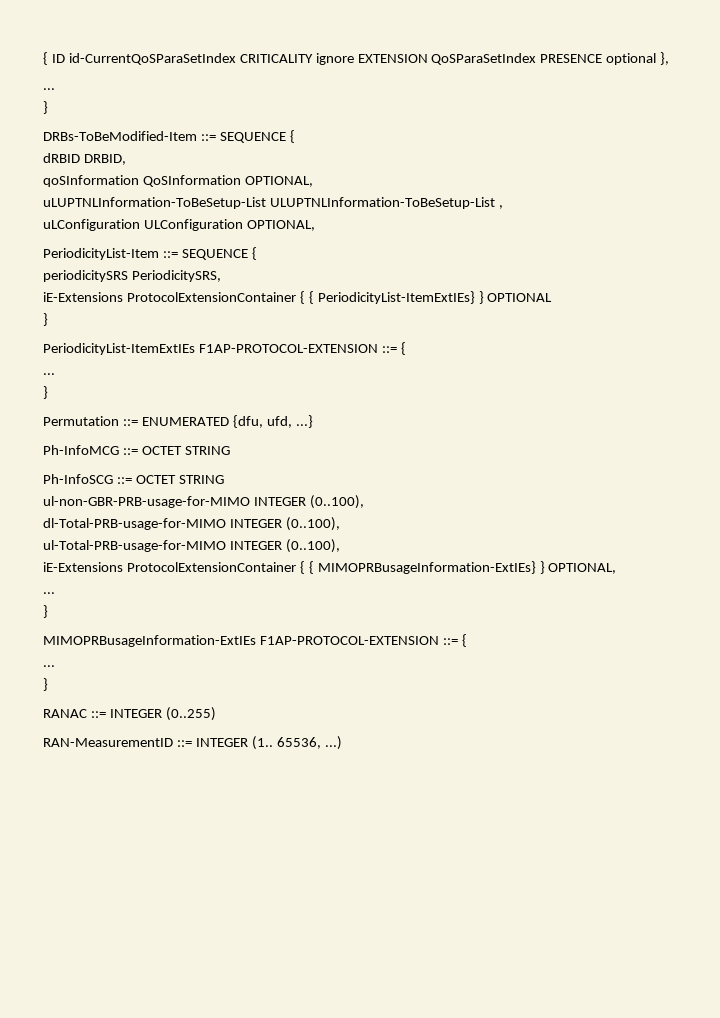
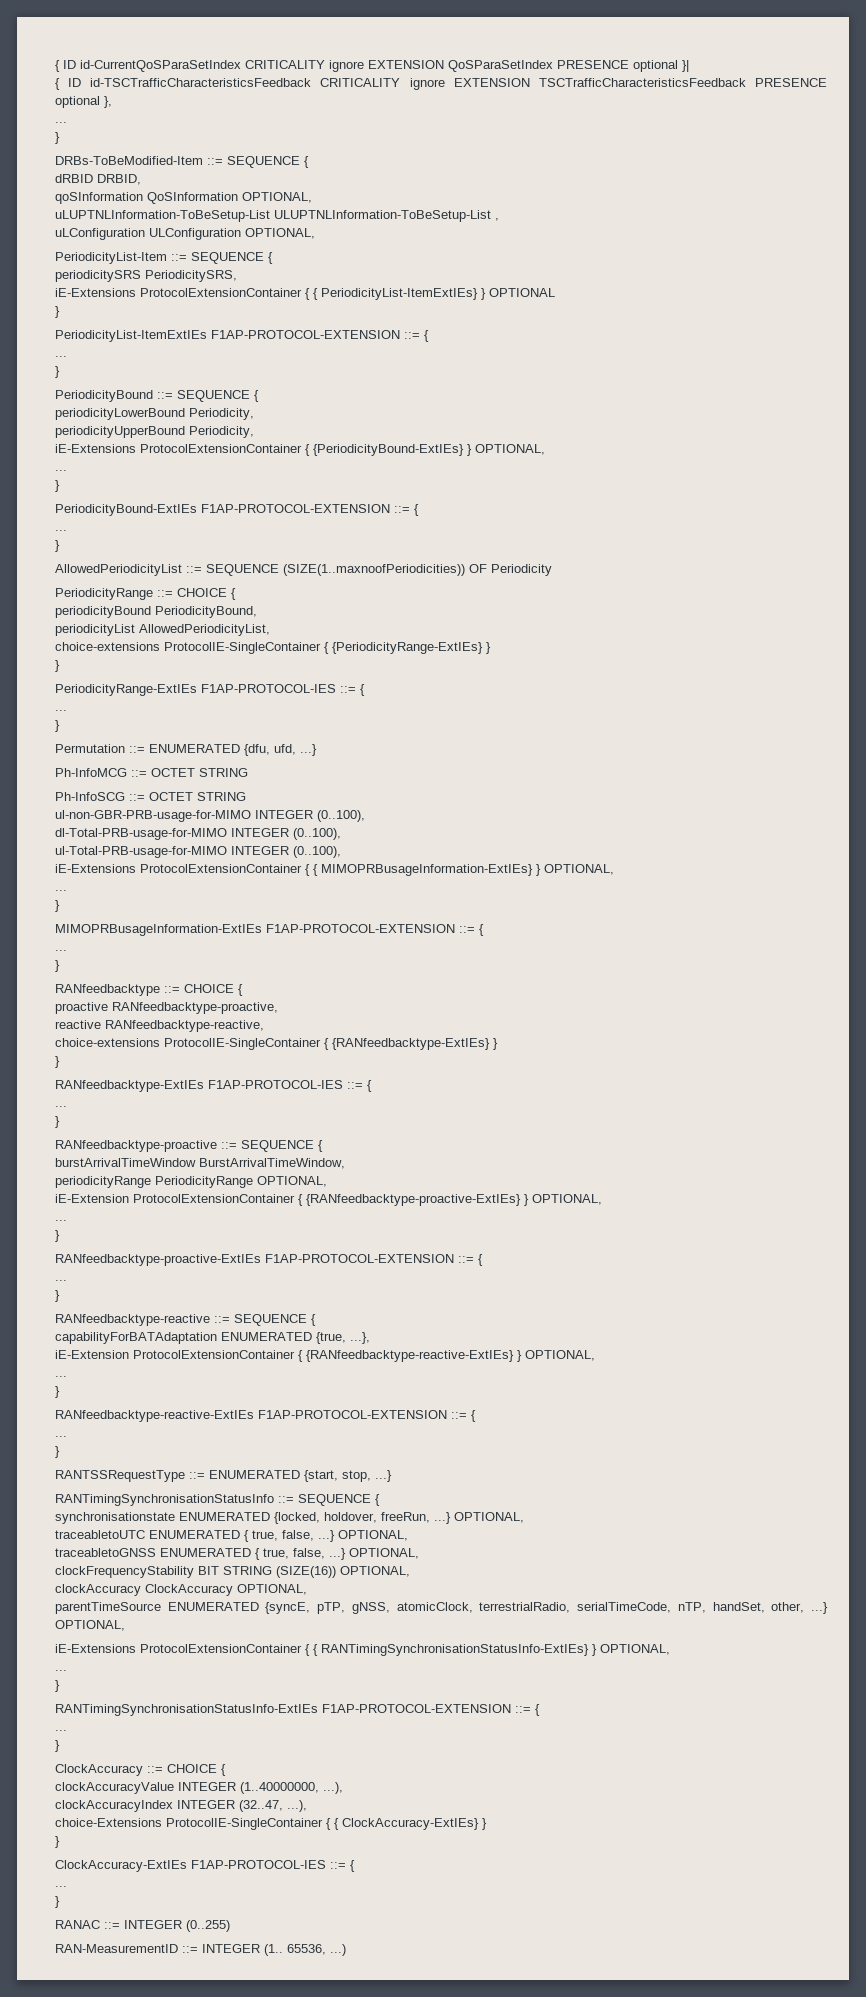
(657, 59) none -> [682,60,689,72] [55,78,827,90] [55,96,100,108] }| // { ID id-TSCTrafficCharacteristicsFeedback CRITICALITY ignore EXTENSION TSCTrafficCharacteristicsFeedback PRESENCE optional
(48, 392) none -> [55,390,259,402] [55,408,254,420] [55,426,254,438] [55,444,545,456] [55,470,67,471] [55,480,60,492] [55,504,419,516] [55,530,67,531] [55,540,60,552] [55,564,552,576] [55,588,236,600] [55,606,257,618] [55,624,270,636] [55,642,491,654] [55,660,60,672] [55,684,365,696] [55,710,67,711] [55,720,60,732] // PeriodicityBound ::= SEQUENCE { // periodicityLowerBound Periodicity, // periodicityUpperBound Periodicity, // iE-Extensions ProtocolExtensionContainer { {PeriodicityBound-ExtIEs} } OPTIONAL, // ... // } // PeriodicityBound-ExtIEs F1AP-PROTOCOL-EXTENSION ::= { // ... // } // AllowedPeriodicityList ::= SEQUENCE (SIZE(1..maxnoofPeriodicities)) OF Periodicity // PeriodicityRange ::= CHOICE { // periodicityBound PeriodicityBound, // periodicityList AllowedPeriodicityList, // choice-extensions ProtocolIE-SingleContainer { {PeriodicityRange-ExtIEs} } // } // PeriodicityRange-ExtIEs F1AP-PROTOCOL-IES ::= { // ... // }
(48, 684) none -> [55,984,243,996] [55,1002,278,1014] [55,1020,264,1032] [55,1038,498,1050] [55,1056,60,1068] [55,1080,372,1092] [55,1106,67,1107] [55,1116,60,1128] [55,1140,323,1152] [55,1158,345,1169] [55,1176,327,1188] [55,1194,602,1206] [55,1220,67,1221] [55,1230,60,1242] [55,1254,483,1266] [55,1280,67,1281] [55,1290,60,1302] [55,1314,316,1326] [55,1332,370,1344] [55,1350,595,1362] [55,1376,67,1377] [55,1386,60,1398] [55,1410,476,1422] [55,1436,67,1437] [55,1446,60,1458] [55,1470,392,1482] [55,1494,380,1506] [55,1512,524,1524] [55,1530,408,1542] [55,1548,419,1560] [55,1566,410,1578] [55,1584,307,1596] [55,1602,829,1614] [55,1620,125,1631] [55,1644,670,1656] [55,1670,67,1671] [55,1680,60,1692] [55,1704,540,1716] [55,1730,67,1731] [55,1740,60,1752] [55,1764,226,1776] [55,1782,343,1794] [55,1800,307,1812] [55,1818,487,1830] [55,1836,60,1848] [55,1860,355,1872] [55,1886,67,1887] [55,1896,60,1908] // RANfeedbacktype ::= CHOICE { // proactive RANfeedbacktype-proactive, // reactive RANfeedbacktype-reactive, // choice-extensions ProtocolIE-SingleContainer { {RANfeedbacktype-ExtIEs} } // } // RANfeedbacktype-ExtIEs F1AP-PROTOCOL-IES ::= { // ... // } // RANfeedbacktype-proactive ::= SEQUENCE { // burstArrivalTimeWindow BurstArrivalTimeWindow, // periodicityRange PeriodicityRange OPTIONAL, // iE-Extension ProtocolExtensionContainer { {RANfeedbacktype-proactive-ExtIEs} } OPTIONAL, // ... // } // RANfeedbacktype-proactive-ExtIEs F1AP-PROTOCOL-EXTENSION ::= { // ... // } // RANfeedbacktype-reactive ::= SEQUENCE { // capabilityForBATAdaptation ENUMERATED {true, ...}, // iE-Extension ProtocolExtensionContainer { {RANfeedbacktype-reactive-ExtIEs} } OPTIONAL, // ... // } // RANfeedbacktype-reactive-ExtIEs F1AP-PROTOCOL-EXTENSION ::= { // ... // } // RANTSSRequestType ::= ENUMERATED {start, stop, ...} // RANTimingSynchronisationStatusInfo ::= SEQUENCE { // synchronisationstate ENUMERATED {locked, holdover, freeRun, ...} OPTIONAL, // traceabletoUTC ENUMERATED { true, false, ...} OPTIONAL, // traceabletoGNSS ENUMERATED { true, false, ...} OPTIONAL, // clockFrequencyStability BIT STRING (SIZE(16)) OPTIONAL, // clockAccuracy ClockAccuracy OPTIONAL, // parentTimeSource ENUMERATED {syncE, pTP, gNSS, atomicClock, terrestrialRadio, serialTimeCode, nTP, handSet, other, ...} OPTIONAL, // iE-Extensions ProtocolExtensionContainer { { RANTimingSynchronisationStatusInfo-ExtIEs} } OPTIONAL, // ... // } // RANTimingSynchronisationStatusInfo-ExtIEs F1AP-PROTOCOL-EXTENSION ::= { // ... // } // ClockAccuracy ::= CHOICE { // clockAccuracyValue INTEGER (1..40000000, ...), // clockAccuracyIndex INTEGER (32..47, ...), // choice-Extensions ProtocolIE-SingleContainer { { ClockAccuracy-ExtIEs} } // } // ClockAccuracy-ExtIEs F1AP-PROTOCOL-IES ::= { // ... // }

